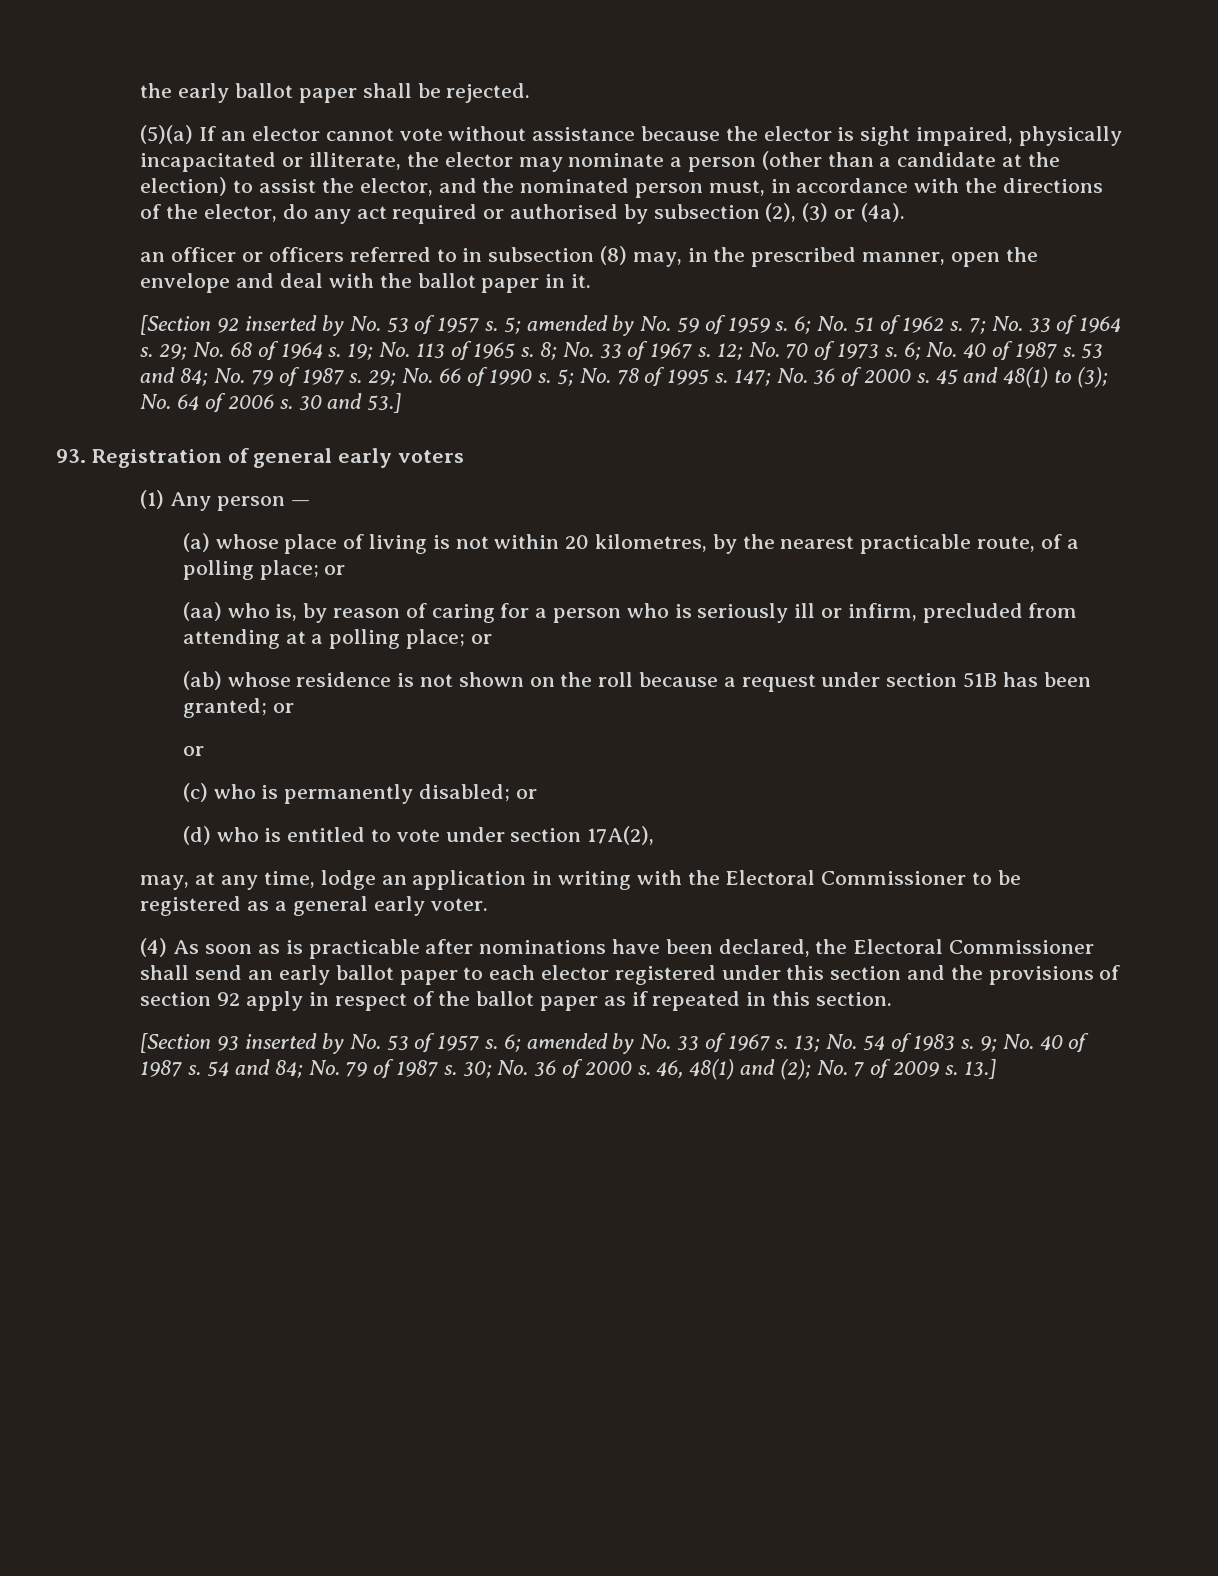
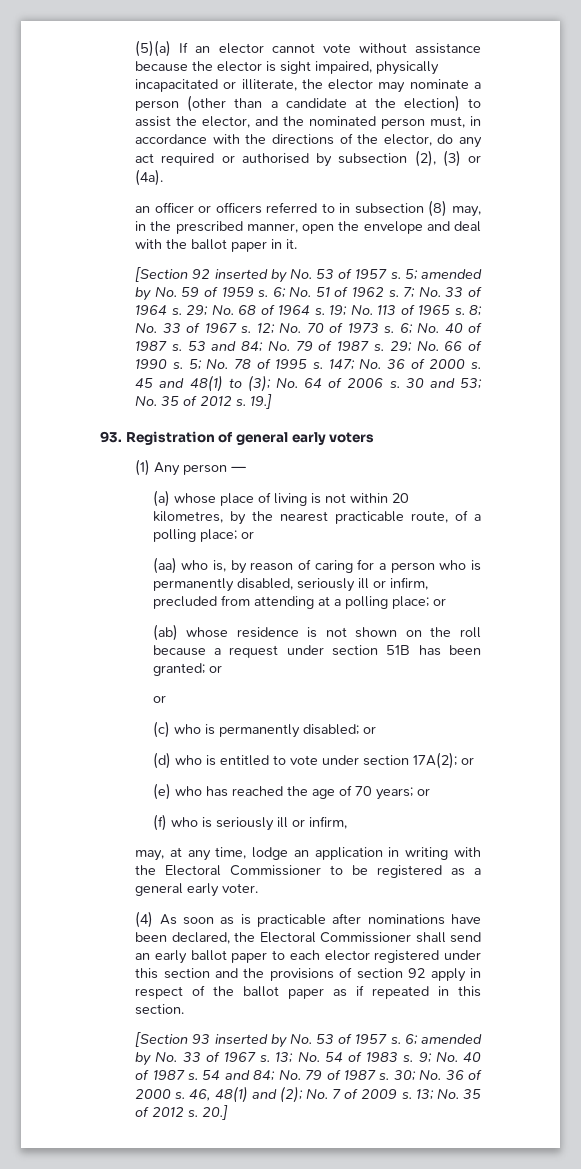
[140,83,531,103] the early ballot paper shall be rejected. // -> (135, 48) none
[367,393,402,413] 53.] -> [460,378,482,389] [135,394,273,409] 53; No. 35 of 2012 s. 19.]
(692, 611) none -> [152,578,293,592] permanently disabled,
[587,826,655,845] 17A(2), -> [412,752,474,769] [152,783,430,800] [152,814,347,831] 17A(2); or // (e) who has reached the age of 70 years; or // (f) who is seriously ill or infirm,
[963,1059,996,1079] 13.] -> [415,1088,482,1100] [135,1105,229,1120] 13; No. 35 of 2012 s. 20.]

